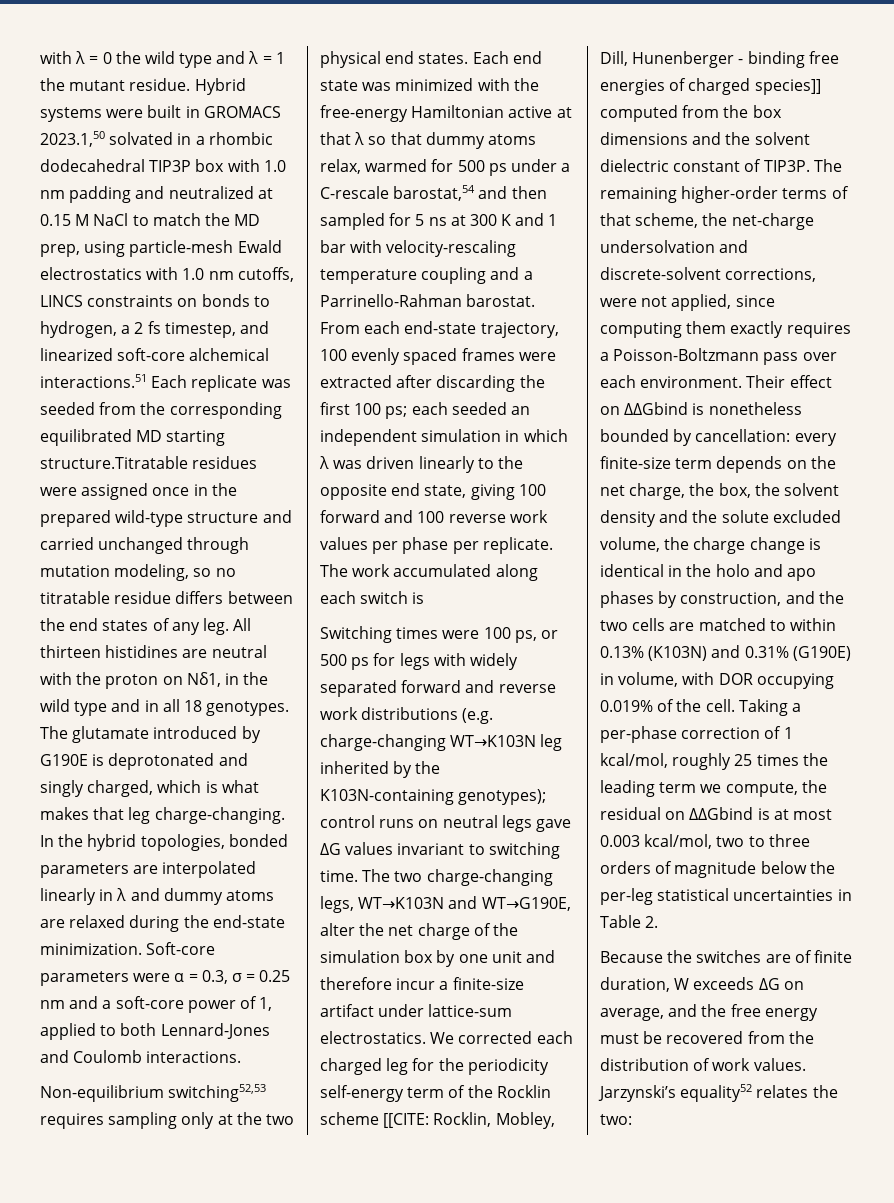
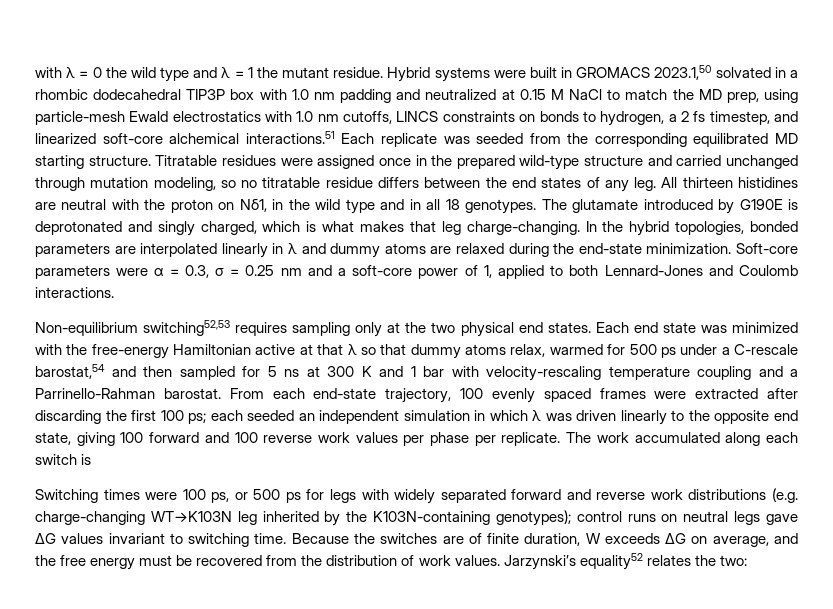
[40,456,188,469] structure.Titratable -> [88,155,218,166] structure. Titratable
[362,869,553,886] [320,896,571,913] [320,923,518,940] [320,950,555,967] [320,977,524,990] [320,1004,513,1017] [320,1031,573,1044] [320,1058,549,1075] [320,1085,551,1102] [320,1112,555,1129] [600,51,839,68] [600,78,821,95] [600,105,782,122] [600,132,810,145] [600,159,842,172] [600,186,849,203] [600,213,814,230] [600,240,749,253] [600,267,817,282] [600,294,775,311] [600,321,851,338] [600,348,837,365] [600,375,832,388] [600,402,802,415] [600,429,837,446] [600,456,836,473] [600,483,839,500] [600,510,841,527] [600,537,821,554] [600,564,816,581] [600,591,844,608] [600,618,836,631] [600,645,851,661] [600,672,834,689] [600,699,801,716] [600,726,793,743] [600,753,828,770] [600,780,827,797] [600,807,832,820] [600,834,810,849] [600,861,835,878] [600,888,852,905] [600,915,659,928] The two charge-changing legs, WT→K103N and WT→G190E, alter the net charge of the simulation box by one unit and therefore incur a finite-size artifact under lattice-sum electrostatics. We corrected each charged leg for the periodicity self-energy term of the Rocklin scheme [[CITE: Rocklin, Mobley, Dill, Hunenberger - binding free energies of charged species]] computed from the box dimensions and the solvent dielectric constant of TIP3P. The remaining higher-order terms of that scheme, the net-charge undersolvation and discrete-solvent corrections, were not applied, since computing them exactly requires a Poisson-Boltzmann pass over each environment. Their effect on ΔΔGbind is nonetheless bounded by cancellation: every finite-size term depends on the net charge, the box, the solvent density and the solute excluded volume, the charge change is identical in the holo and apo phases by construction, and the two cells are matched to within 0.13% (K103N) and 0.31% (G190E) in volume, with DOR occupying 0.019% of the cell. Taking a per-phase correction of 1 kcal/mol, roughly 25 times the leading term we compute, the residual on ΔΔGbind is at most 0.003 kcal/mol, two to three orders of magnitude below the per-leg statistical uncertainties in Table 2. // -> (287, 538) none

